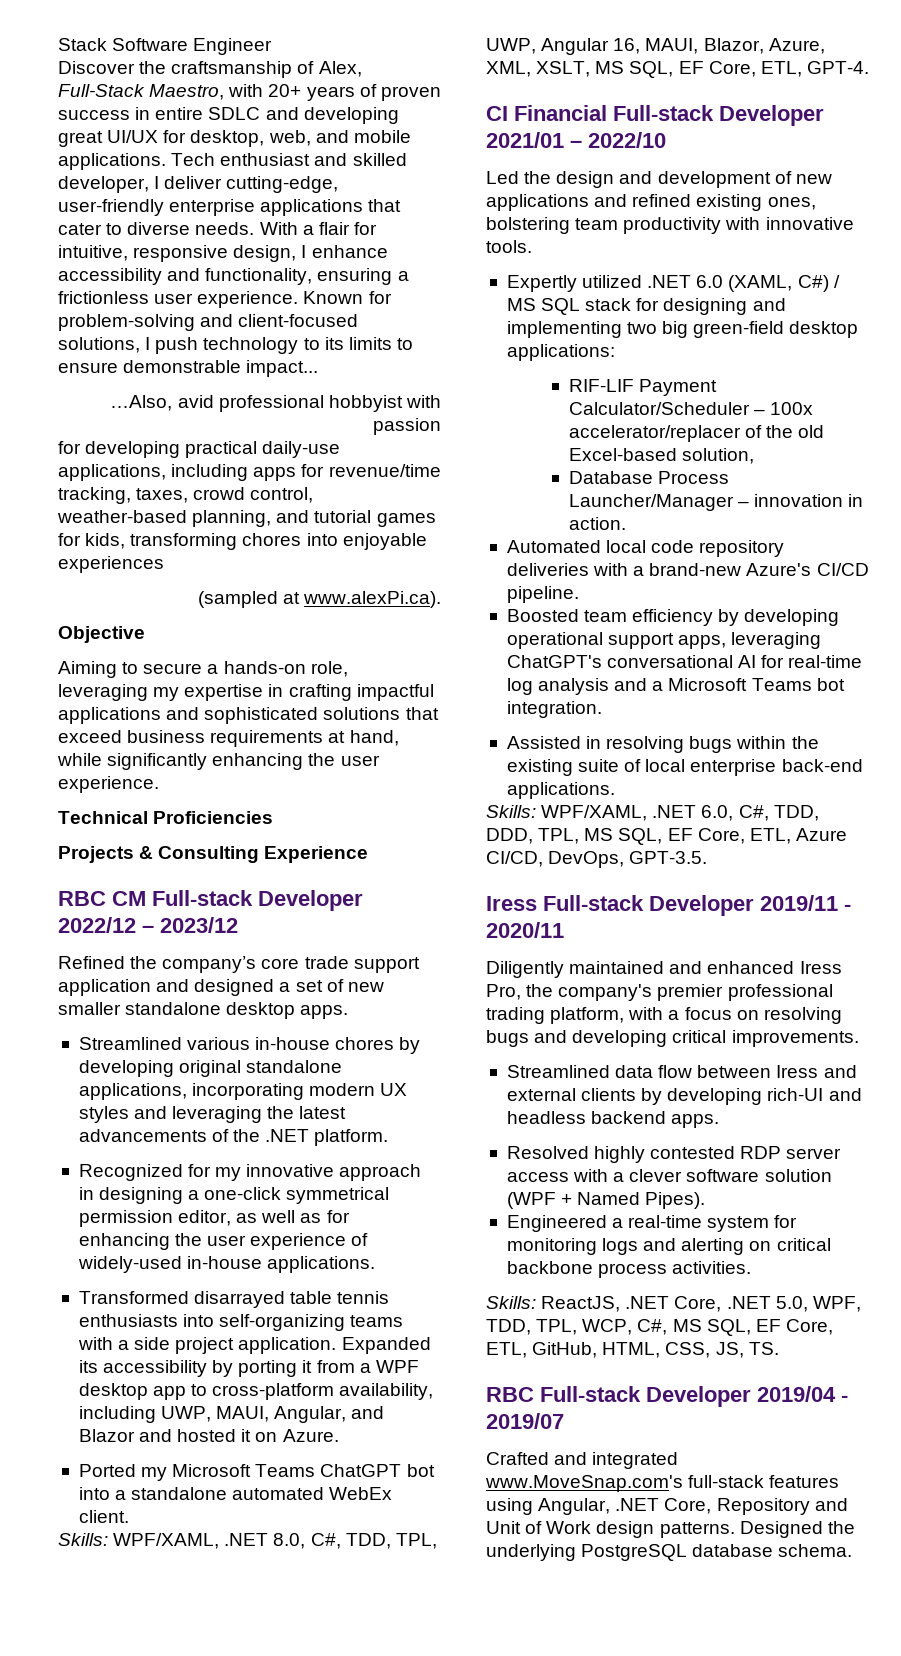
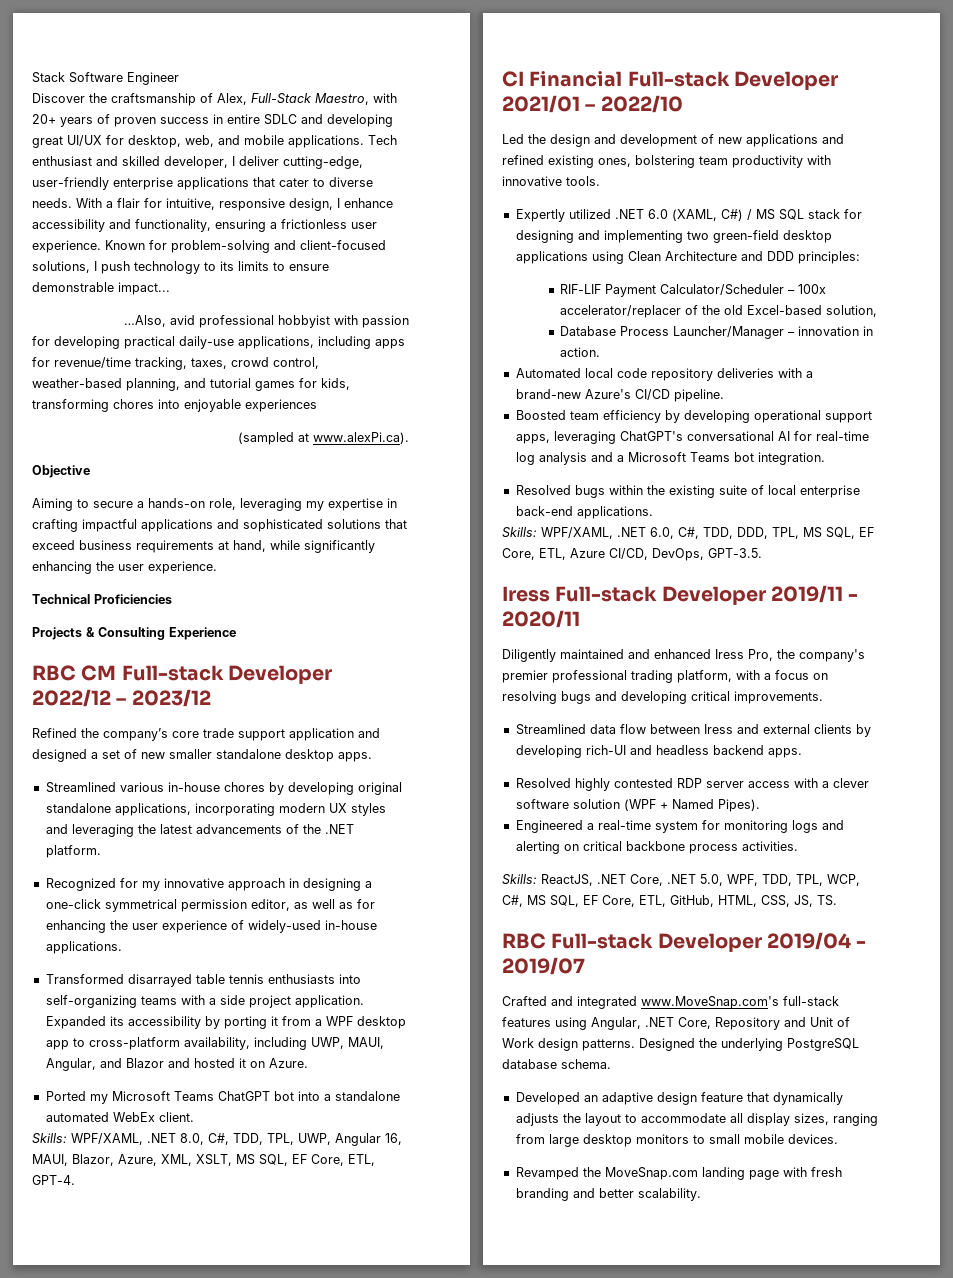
[662,321,689,338] big -> (709, 235) none
[506,344,615,361] applications: -> [515,251,860,264] applications using Clean Architecture and DDD principles:
[506,736,685,753] Assisted in resolving -> [515,485,571,495] Resolved
(853, 1550) none -> [515,1092,843,1105] [515,1113,878,1126] [515,1134,838,1147] [515,1167,842,1180] [515,1188,701,1201] // Developed an adaptive design feature that dynamically adjusts the layout to accommodate all display sizes, ranging from large desktop monitors to small mobile devices. // Revamped the MoveSnap.com landing page with fresh branding and better scalability.

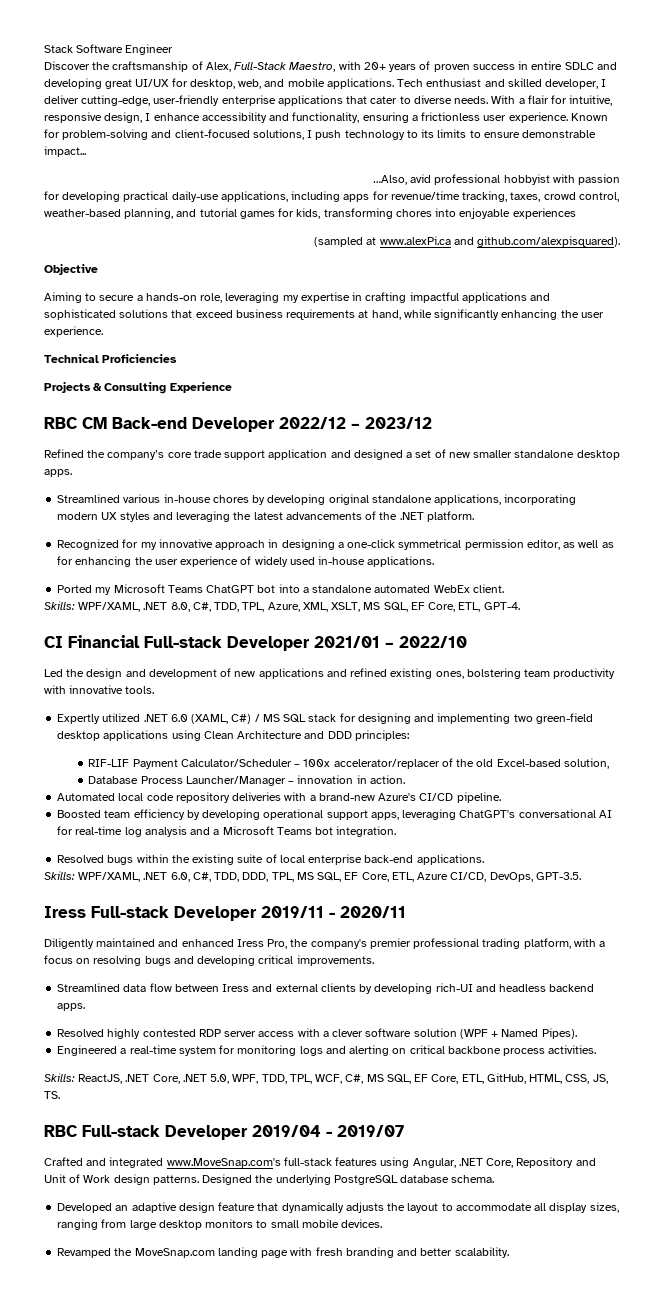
[313,432,409,444] www.alexPi.ca). -> [379,236,620,247] www.alexPi.ca and github.com/alexpisquared).
[121,665,224,681] Full-stack -> [112,417,187,429] Back-end
[247,920,321,933] widely-used -> [254,556,315,567] widely used
[45,974,361,987] [45,995,364,1008] [45,1016,406,1029] [45,1037,384,1050] [45,1058,308,1071] // Transformed disarrayed table tennis enthusiasts into self-organizing teams with a side project application. Expanded its accessibility by porting it from a WPF desktop app to cross-platform availability, including UWP, MAUI, Angular, and Blazor and hosted it on Azure. -> (435, 561) none
[298,1133,402,1146] [32,1154,114,1166] UWP, Angular 16, MAUI, Blazor, -> (265, 607) none
[827,874,860,886] WCP, -> [315,1074,343,1084] WCF,

